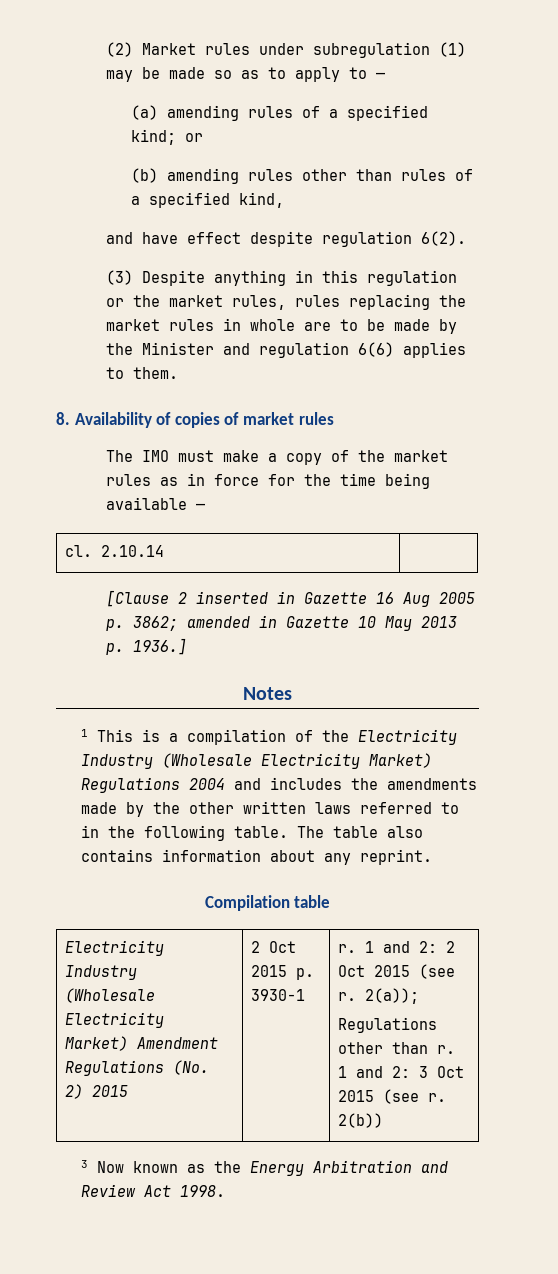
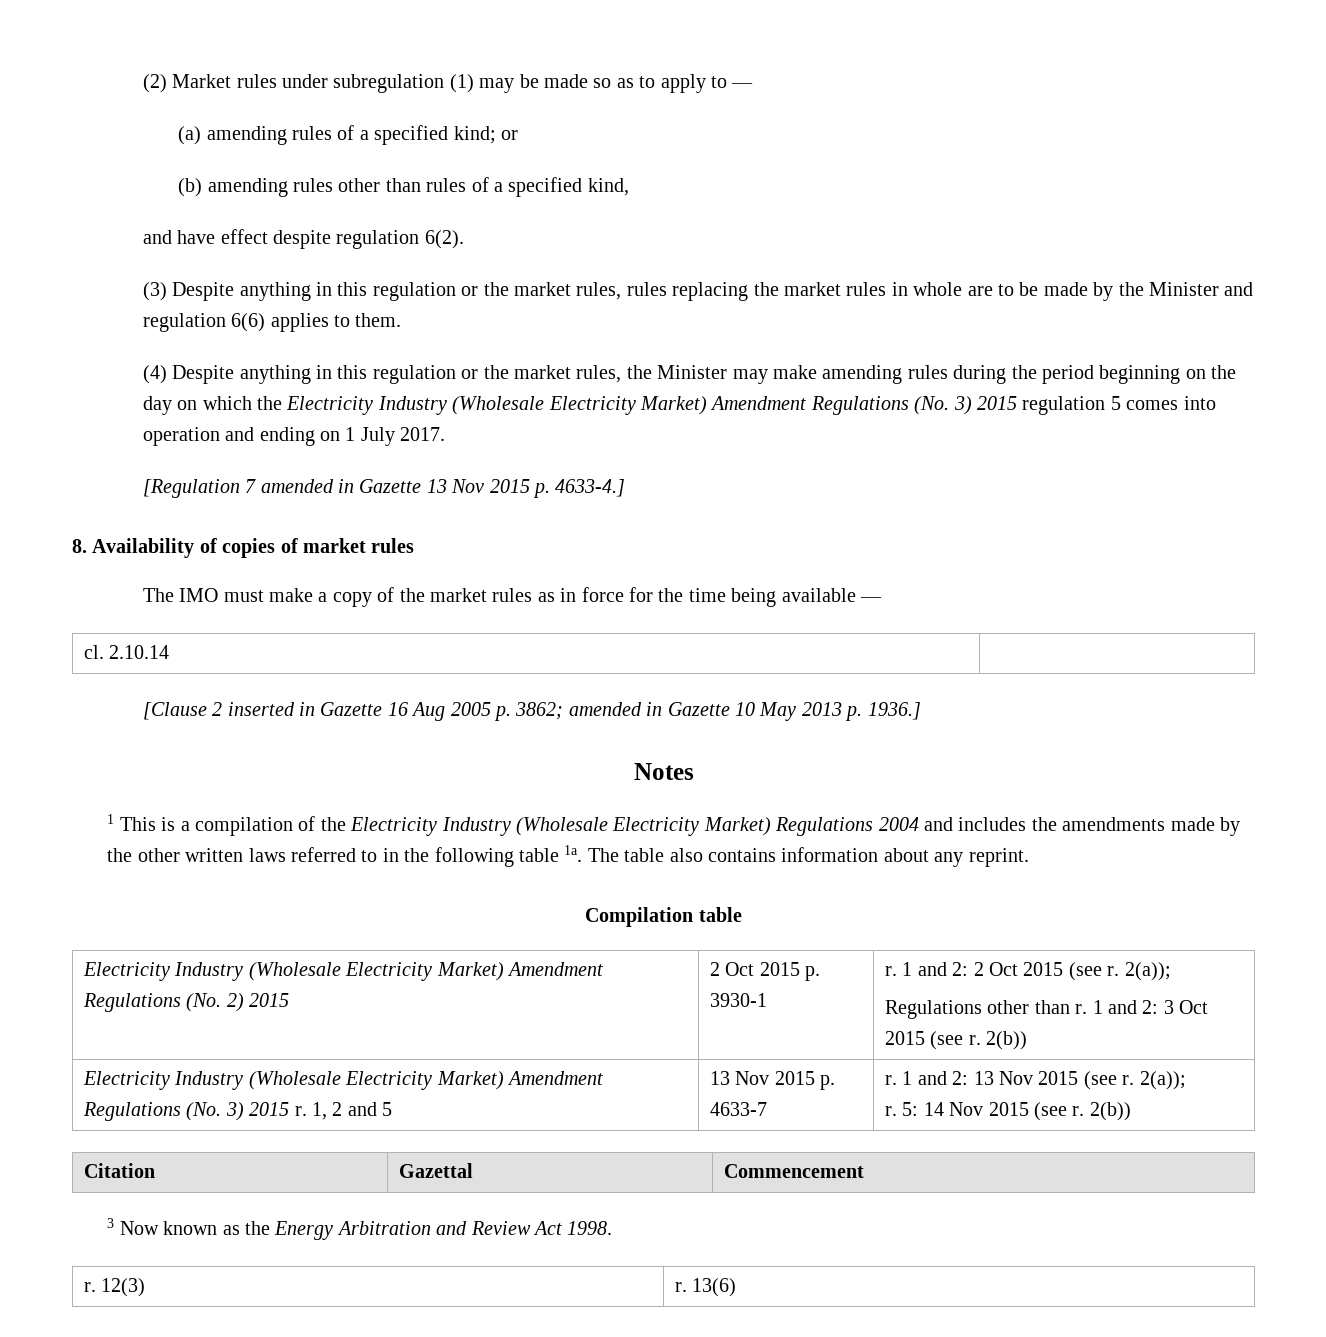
(179, 373) none -> [142,365,1237,384] [142,396,1216,415] [142,427,446,446] [142,479,626,498] // (4) Despite anything in this regulation or the market rules, the Minister may make amending rules during the period beginning on the day on which the Electricity Industry (Wholesale Electricity Market) Amendment Regulations (No. 3) 2015 regulation 5 comes into operation and ending on 1 July 2017. // [Regulation 7 amended in Gazette 13 Nov 2015 p. 4633-4.]
[234,826,289,838] table. -> [519,845,583,862] table 1a.
(384, 1120) none -> [82,1071,603,1090] [82,1102,393,1121] [709,1071,836,1090] [709,1102,767,1116] [884,1071,1186,1090] [884,1102,1131,1121] [83,1163,155,1178] [398,1163,473,1178] [723,1164,864,1178] // Electricity Industry (Wholesale Electricity Market) Amendment Regulations (No. 3) 2015 r. 1, 2 and 5 | 13 Nov 2015 p. 4633-7 | r. 1 and 2: 13 Nov 2015 (see r. 2(a)); // r. 5: 14 Nov 2015 (see r. 2(b)) // Citation | Gazettal | Commencement
(226, 1191) none -> [83,1278,146,1297] [674,1278,737,1297] // r. 12(3) | r. 13(6)

